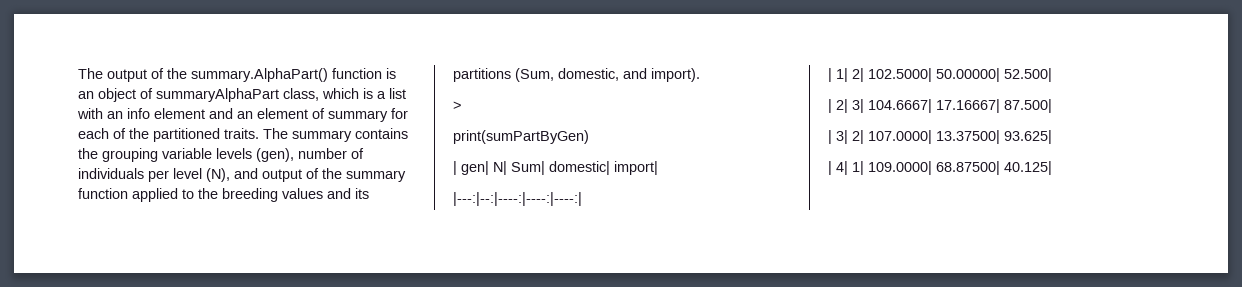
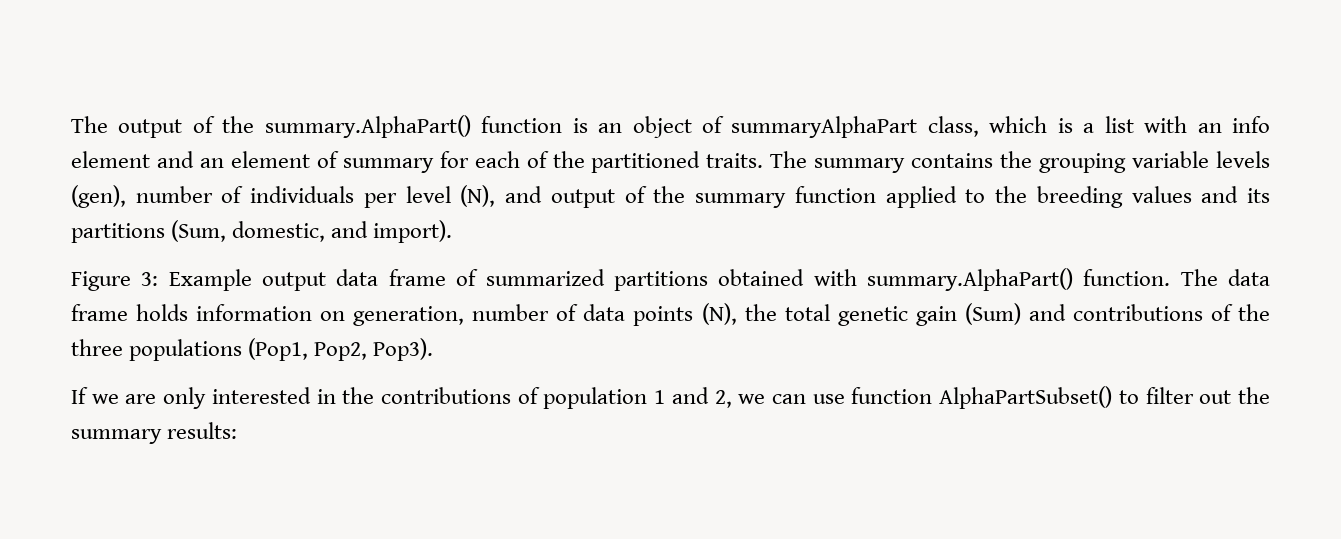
[453,101,461,110] [453,130,589,144] [453,161,658,175] [453,192,582,206] [828,68,1052,82] [828,99,1052,113] [828,130,1052,144] [828,161,1052,175] > // print(sumPartByGen) // | gen| N| Sum| domestic| import| // |---:|--:|----:|----:|----:| // | 1| 2| 102.5000| 50.00000| 52.500| // | 2| 3| 104.6667| 17.16667| 87.500| // | 3| 2| 107.0000| 13.37500| 93.625| // | 4| 1| 109.0000| 68.87500| 40.125| -> [71,268,1271,291] [71,303,1270,326] [71,338,434,361] [71,386,1270,409] [71,422,238,444] Figure 3: Example output data frame of summarized partitions obtained with summary.AlphaPart() function. The data frame holds information on generation, number of data points (N), the total genetic gain (Sum) and contributions of the three populations (Pop1, Pop2, Pop3). // If we are only interested in the contributions of population 1 and 2, we can use function AlphaPartSubset() to filter out the summary results:

